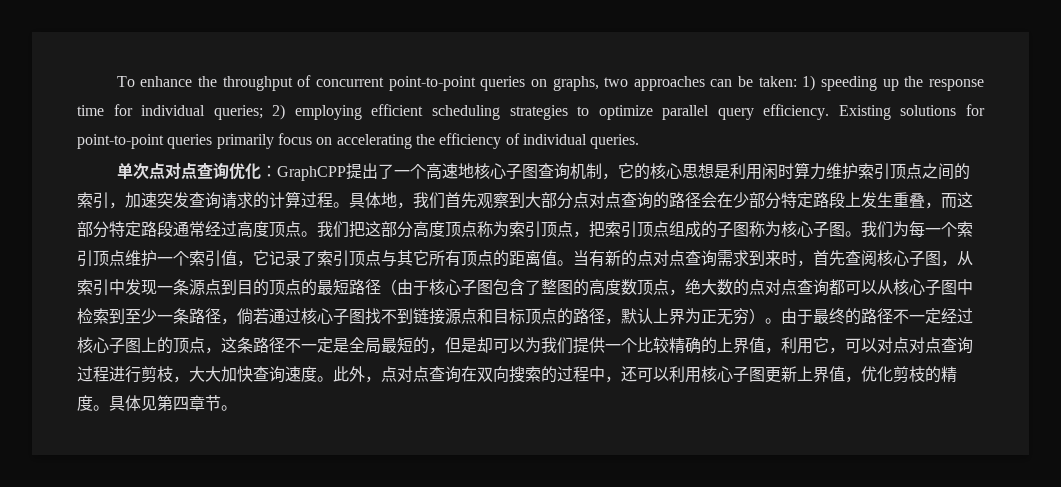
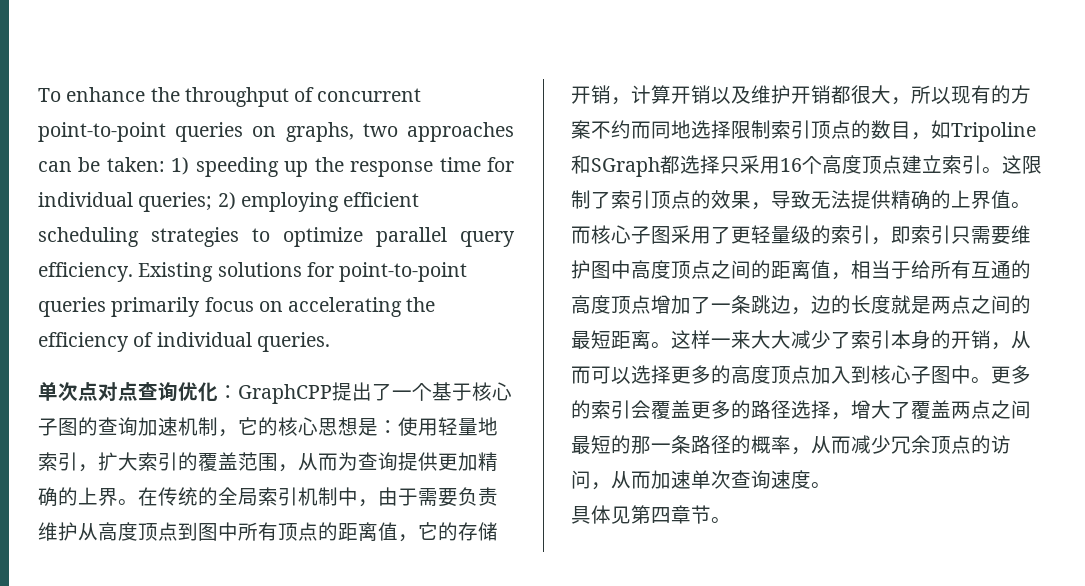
[425,163,570,180] 高速地核心子图查询 -> [432,382,512,401] [38,417,178,436] 基于核心子图的查询加速
[729,162,970,180] [77,191,973,209] [77,221,973,238] [77,250,973,267] [77,279,973,296] [77,308,973,325] [77,337,973,354] [77,366,957,383] [77,395,109,411] 利用闲时算力维护索引顶点之间的索引，加速突发查询请求的计算过程。具体地，我们首先观察到大部分点对点查询的路径会在少部分特定路段上发生重叠，而这部分特定路段通常经过高度顶点。我们把这部分高度顶点称为索引顶点，把索引顶点组成的子图称为核心子图。我们为每一个索引顶点维护一个索引值，它记录了索引顶点与其它所有顶点的距离值。当有新的点对点查询需求到来时，首先查阅核心子图，从索引中发现一条源点到目的顶点的最短路径（由于核心子图包含了整图的高度数顶点，绝大数的点对点查询都可以从核心子图中检索到至少一条路径，倘若通过核心子图找不到链接源点和目标顶点的路径，默认上界为正无穷）。由于最终的路径不一定经过核心子图上的顶点，这条路径不一定是全局最短的，但是却可以为我们提供一个比较精确的上界值，利用它，可以对点对点查询过程进行剪枝，大大加快查询速度。此外，点对点查询在双向搜索的过程中，还可以利用核心子图更新上界值，优化剪枝的精度。 -> [378,417,498,436] [38,452,498,472] [38,487,498,507] [38,522,498,542] [571,85,1031,105] [571,120,1036,142] [571,155,1042,177] [571,190,1031,210] [571,225,1031,245] [571,260,1031,280] [571,295,1031,315] [571,330,1031,350] [571,365,1031,384] [571,400,1031,420] [571,435,1011,455] [571,470,831,490] ：使用轻量地索引，扩大索引的覆盖范围，从而为查询提供更加精确的上界。在传统的全局索引机制中，由于需要负责维护从高度顶点到图中所有顶点的距离值，它的存储开销，计算开销以及维护开销都很大，所以现有的方案不约而同地选择限制索引顶点的数目，如Tripoline和SGraph都选择只采用16个高度顶点建立索引。这限制了索引顶点的效果，导致无法提供精确的上界值。而核心子图采用了更轻量级的索引，即索引只需要维护图中高度顶点之间的距离值，相当于给所有互通的高度顶点增加了一条跳边，边的长度就是两点之间的最短距离。这样一来大大减少了索引本身的开销，从而可以选择更多的高度顶点加入到核心子图中。更多的索引会覆盖更多的路径选择，增大了覆盖两点之间最短的那一条路径的概率，从而减少冗余顶点的访问，从而加速单次查询速度。 //

